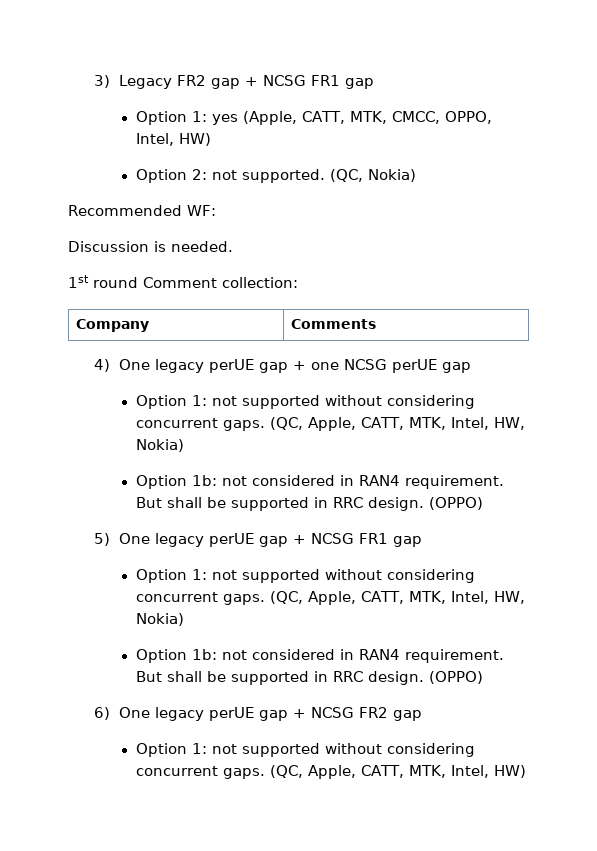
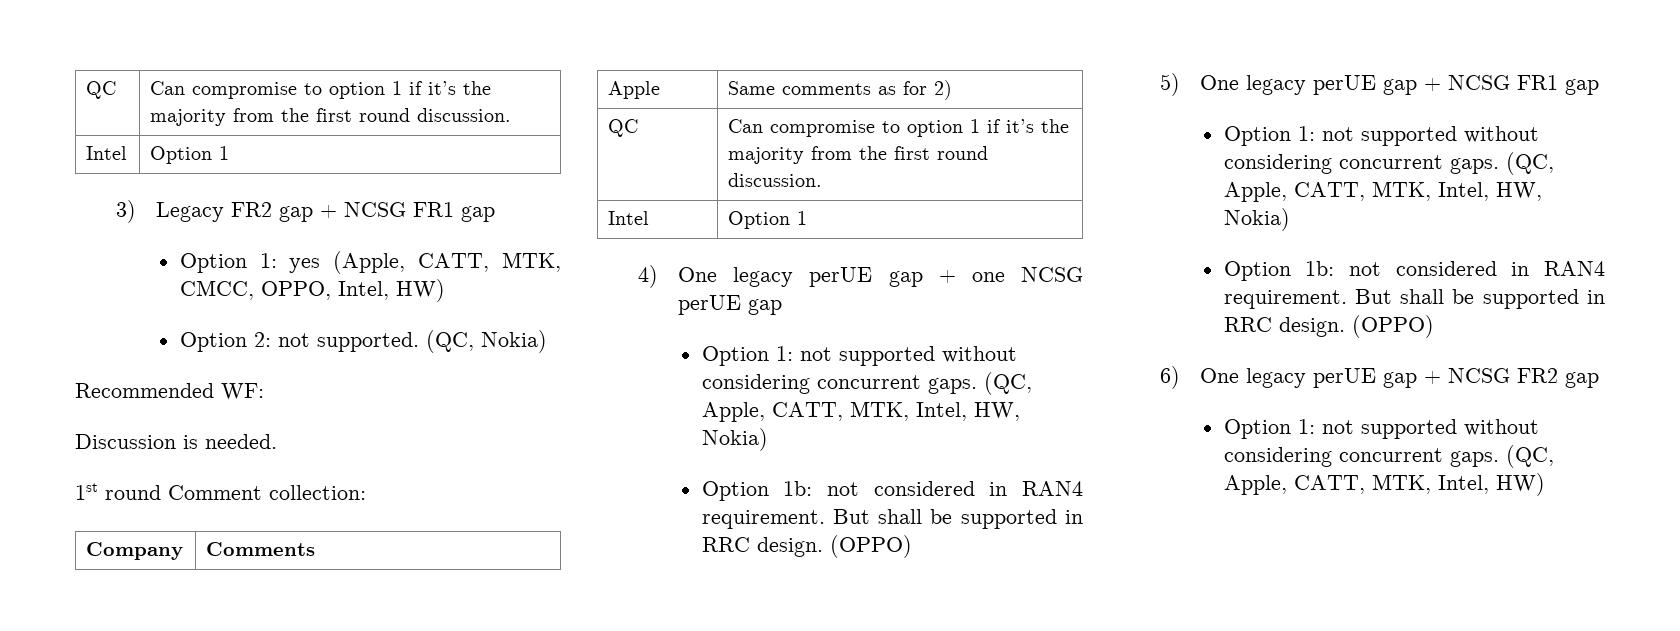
(93, 81) none -> [86,81,117,99] [150,81,492,99] [150,108,512,126] [86,146,128,160] [150,146,230,164] QC | Can compromise to option 1 if it’s the majority from the first round discussion. // Intel | Option 1 //
(377, 324) none -> [608,81,661,99] [728,80,953,100] [608,119,639,137] [728,119,1070,137] [728,146,989,164] [728,173,823,187] [608,211,650,225] [728,211,808,229] // Apple | Same comments as for 2) // QC | Can compromise to option 1 if it’s the majority from the first round discussion. // Intel | Option 1

